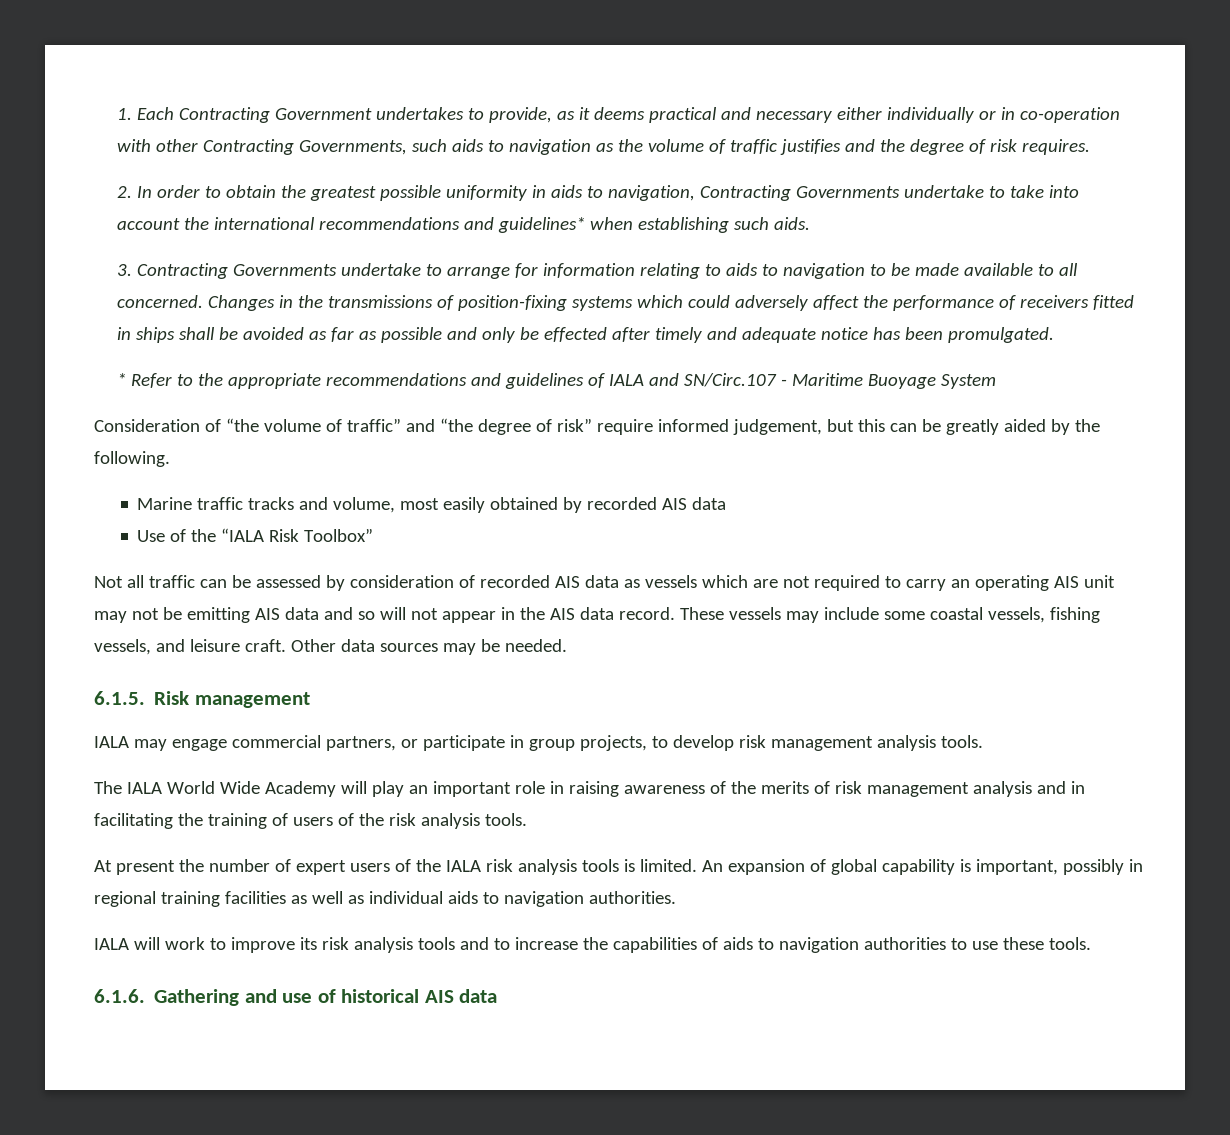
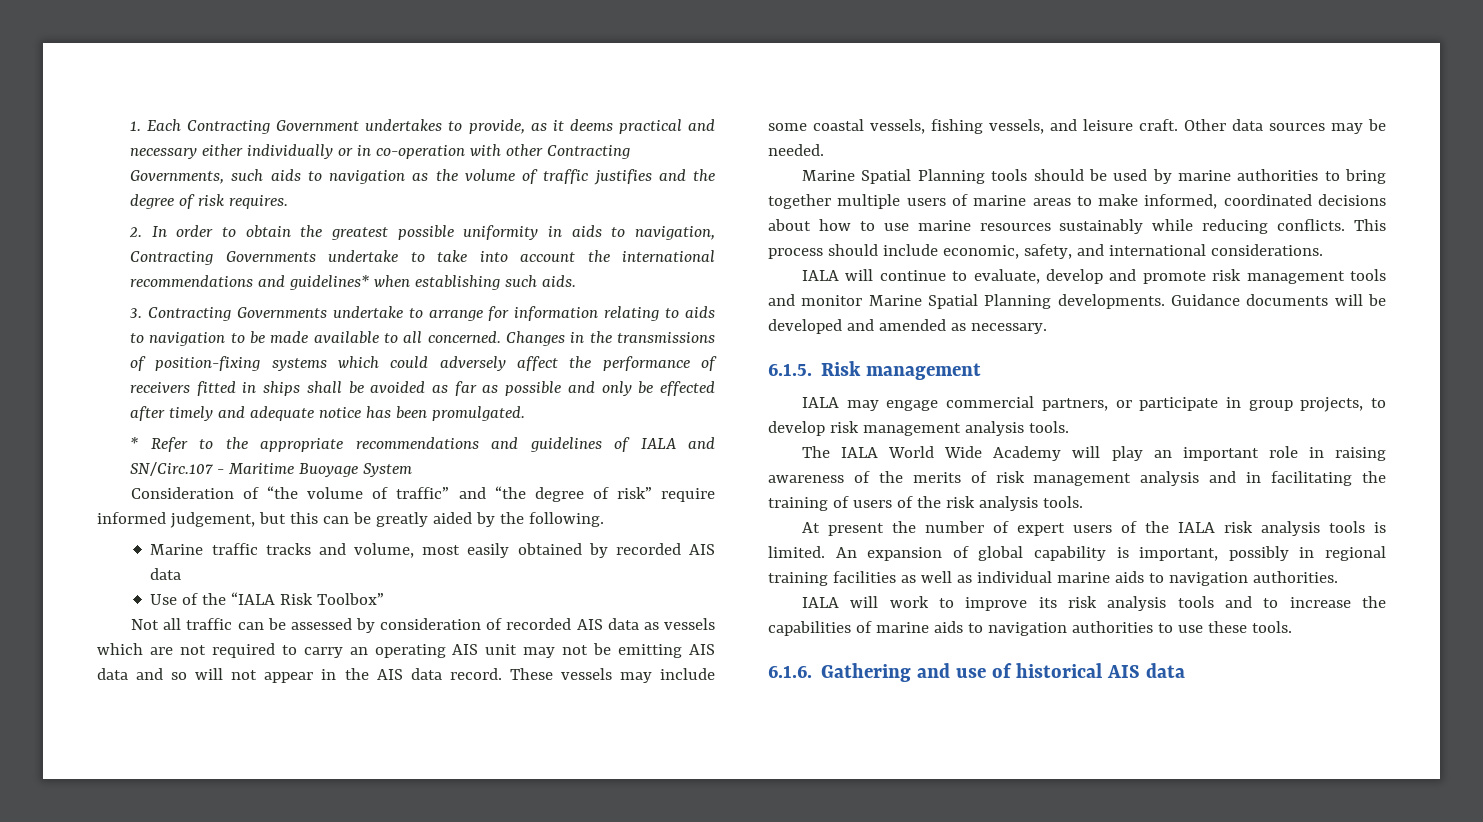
(567, 645) none -> [802,169,1387,184] [768,194,1386,209] [768,219,1386,234] [768,244,1323,259] [802,269,1386,284] [768,294,1386,309] [768,319,1047,334] // Marine Spatial Planning tools should be used by marine authorities to bring together multiple users of marine areas to make informed, coordinated decisions about how to use marine resources sustainably while reducing conflicts. This process should include economic, safety, and international considerations. // IALA will continue to evaluate, develop and promote risk management tools and monitor Marine Spatial Planning developments. Guidance documents will be developed and amended as necessary.
(443, 897) none -> [1056,572,1110,583] marine
(718, 943) none -> [875,622,929,633] marine

